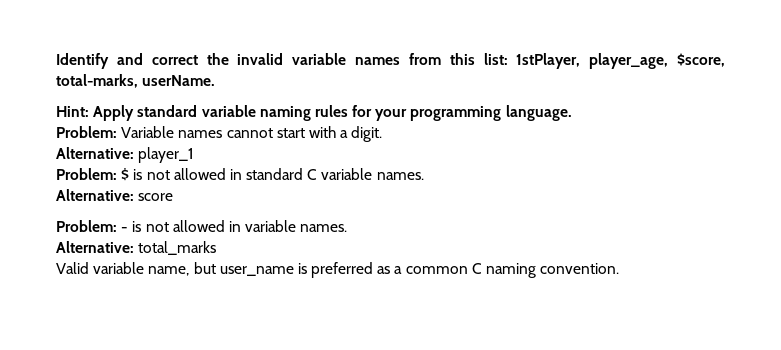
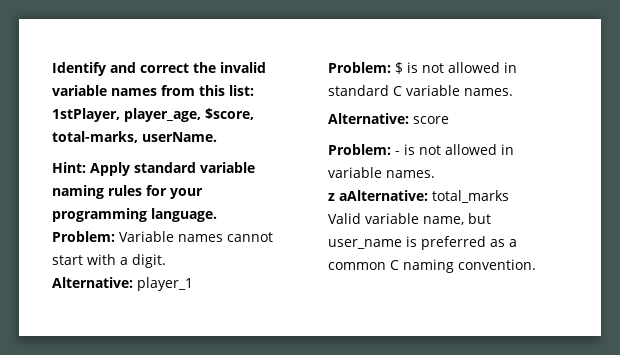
[56,241,134,253] Alternative: -> [328,190,428,201] z aAlternative:

